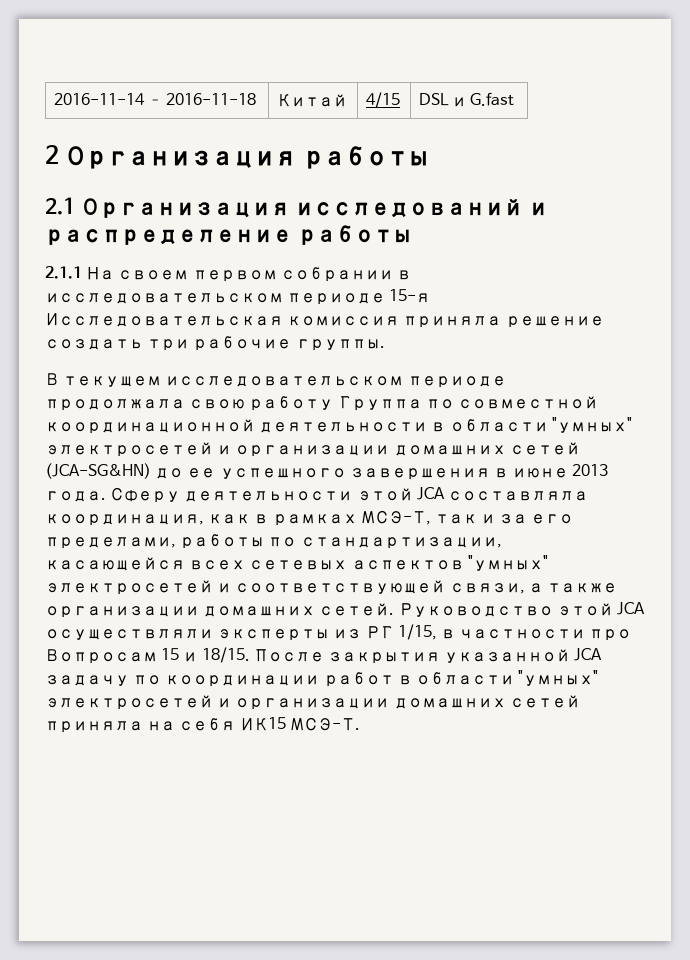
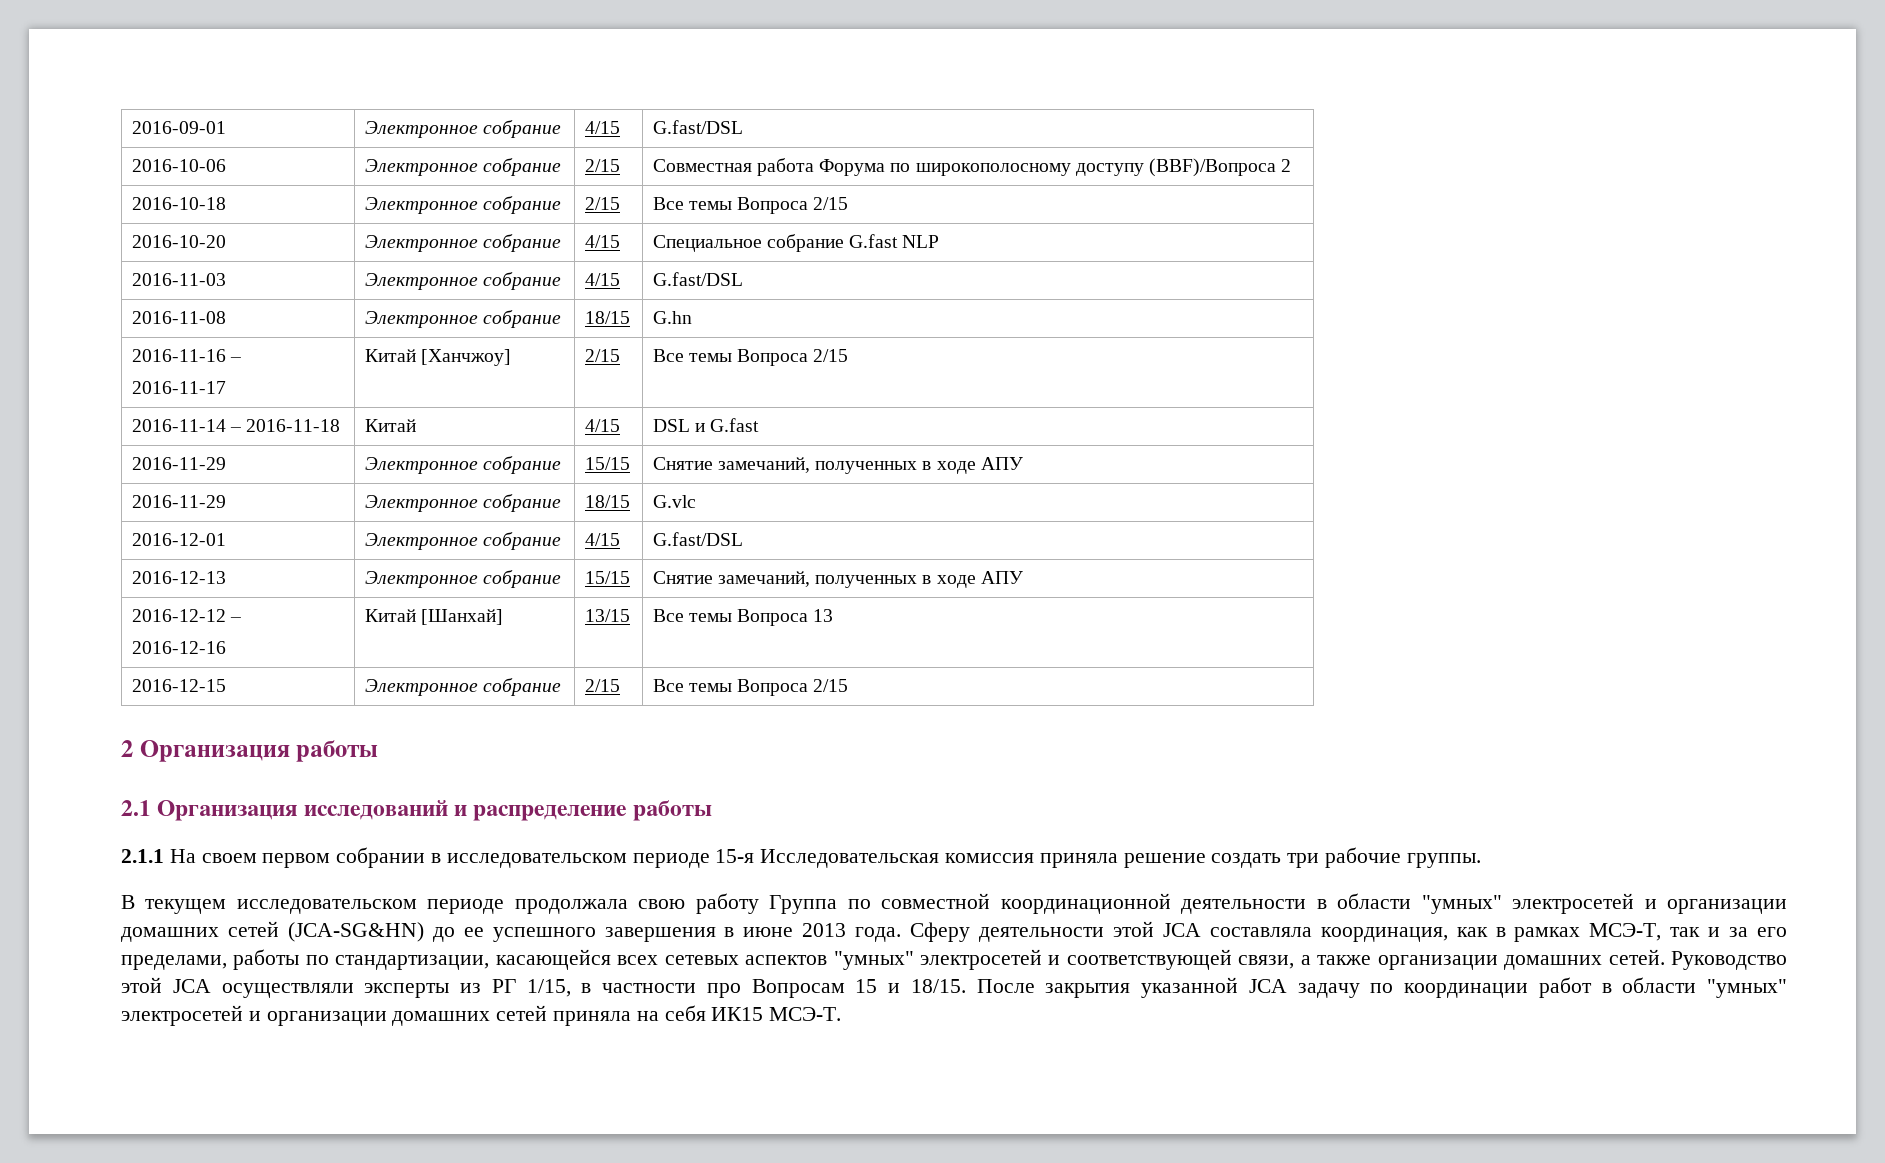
(53, 99) none -> [131,121,226,134] [364,120,561,138] [584,121,620,134] [652,120,743,134] [131,159,226,172] [364,158,561,176] [584,159,620,172] [652,158,1292,177] [131,197,226,210] [364,196,561,214] [584,197,620,210] [652,197,849,214] [131,235,226,248] [364,234,561,252] [584,235,620,248] [652,234,940,252] [131,273,226,286] [364,272,561,290] [584,273,620,286] [652,272,743,286] [131,311,226,324] [364,310,561,328] [584,311,630,324] [652,311,692,324] [131,349,241,362] [131,381,226,394] [364,349,511,366] [584,349,620,362] [652,349,849,366] 2016-09-01 | Электронное собрание | 4/15 | G.fast/DSL // 2016-10-06 | Электронное собрание | 2/15 | Совместная работа Форума по широкополосному доступу (BBF)/Вопроса 2 // 2016-10-18 | Электронное собрание | 2/15 | Все темы Вопроса 2/15 // 2016-10-20 | Электронное собрание | 4/15 | Специальное собрание G.fast NLP // 2016-11-03 | Электронное собрание | 4/15 | G.fast/DSL // 2016-11-08 | Электронное собрание | 18/15 | G.hn // 2016-11-16 – // 2016-11-17 | Китай [Ханчжоу] | 2/15 | Все темы Вопроса 2/15 //
(515, 99) none -> [131,457,226,470] [364,456,561,474] [584,457,630,470] [652,457,1023,474] [131,495,226,508] [364,494,561,512] [584,495,630,508] [652,495,696,508] [131,533,226,546] [364,532,561,550] [584,533,620,546] [652,532,743,546] [131,571,226,584] [364,570,561,588] [584,571,630,584] [652,571,1023,588] [131,609,241,622] [131,641,226,654] [364,609,503,625] [584,609,630,622] [652,609,834,626] [131,679,226,692] [364,678,561,696] [584,679,620,692] [652,679,849,696] // 2016-11-29 | Электронное собрание | 15/15 | Снятие замечаний, полученных в ходе АПУ // 2016-11-29 | Электронное собрание | 18/15 | G.vlc // 2016-12-01 | Электронное собрание | 4/15 | G.fast/DSL // 2016-12-13 | Электронное собрание | 15/15 | Снятие замечаний, полученных в ходе АПУ // 2016-12-12 – // 2016-12-16 | Китай [Шанхай] | 13/15 | Все темы Вопроса 13 // 2016-12-15 | Электронное собрание | 2/15 | Все темы Вопроса 2/15

